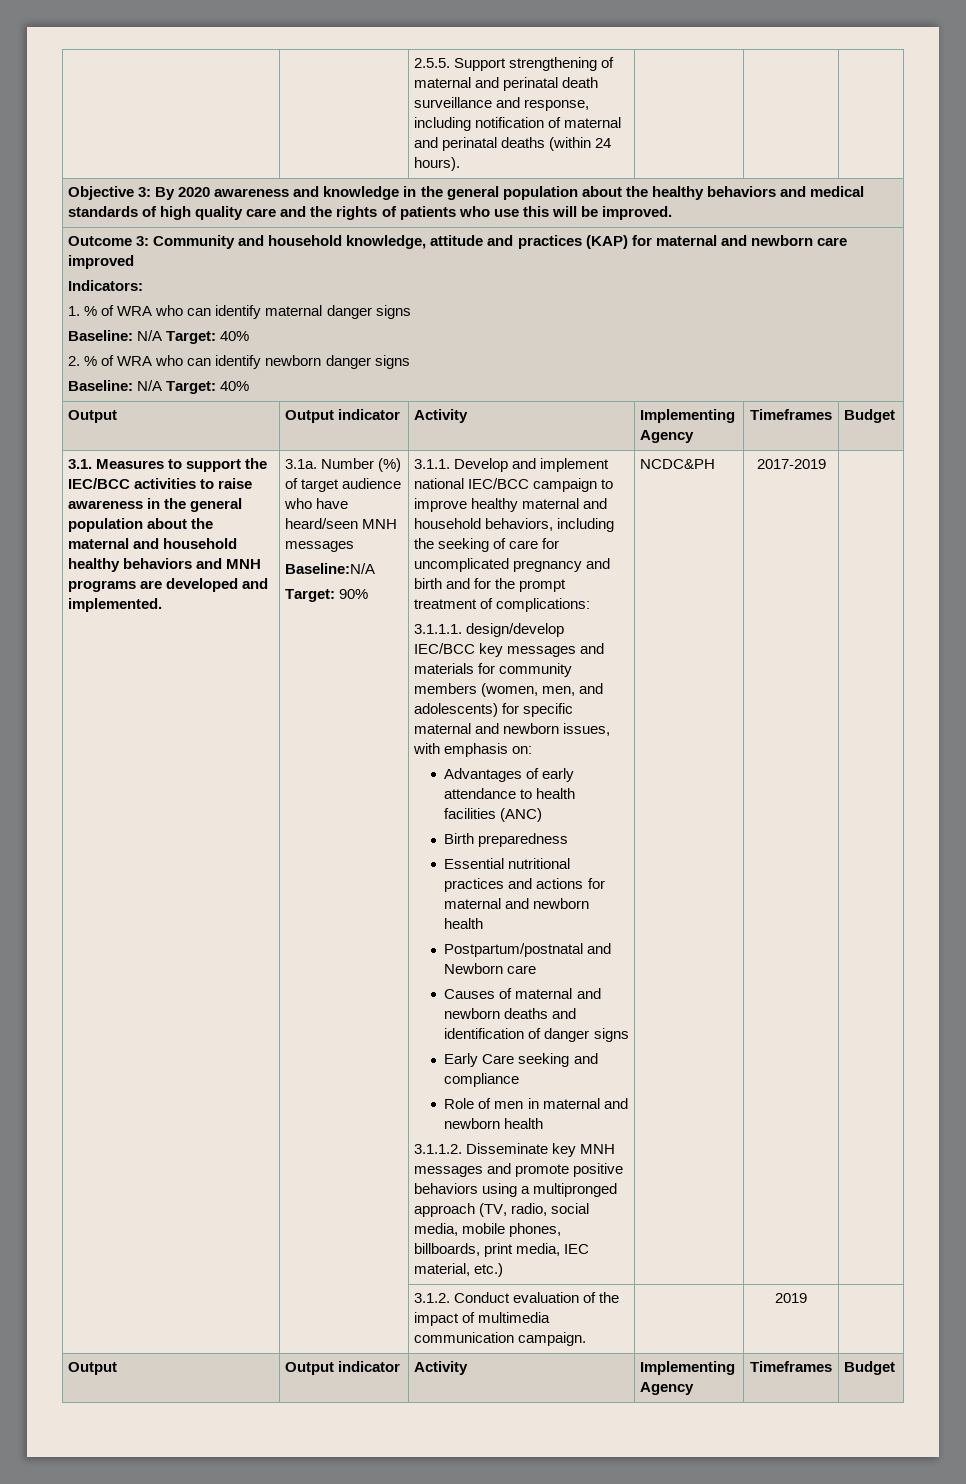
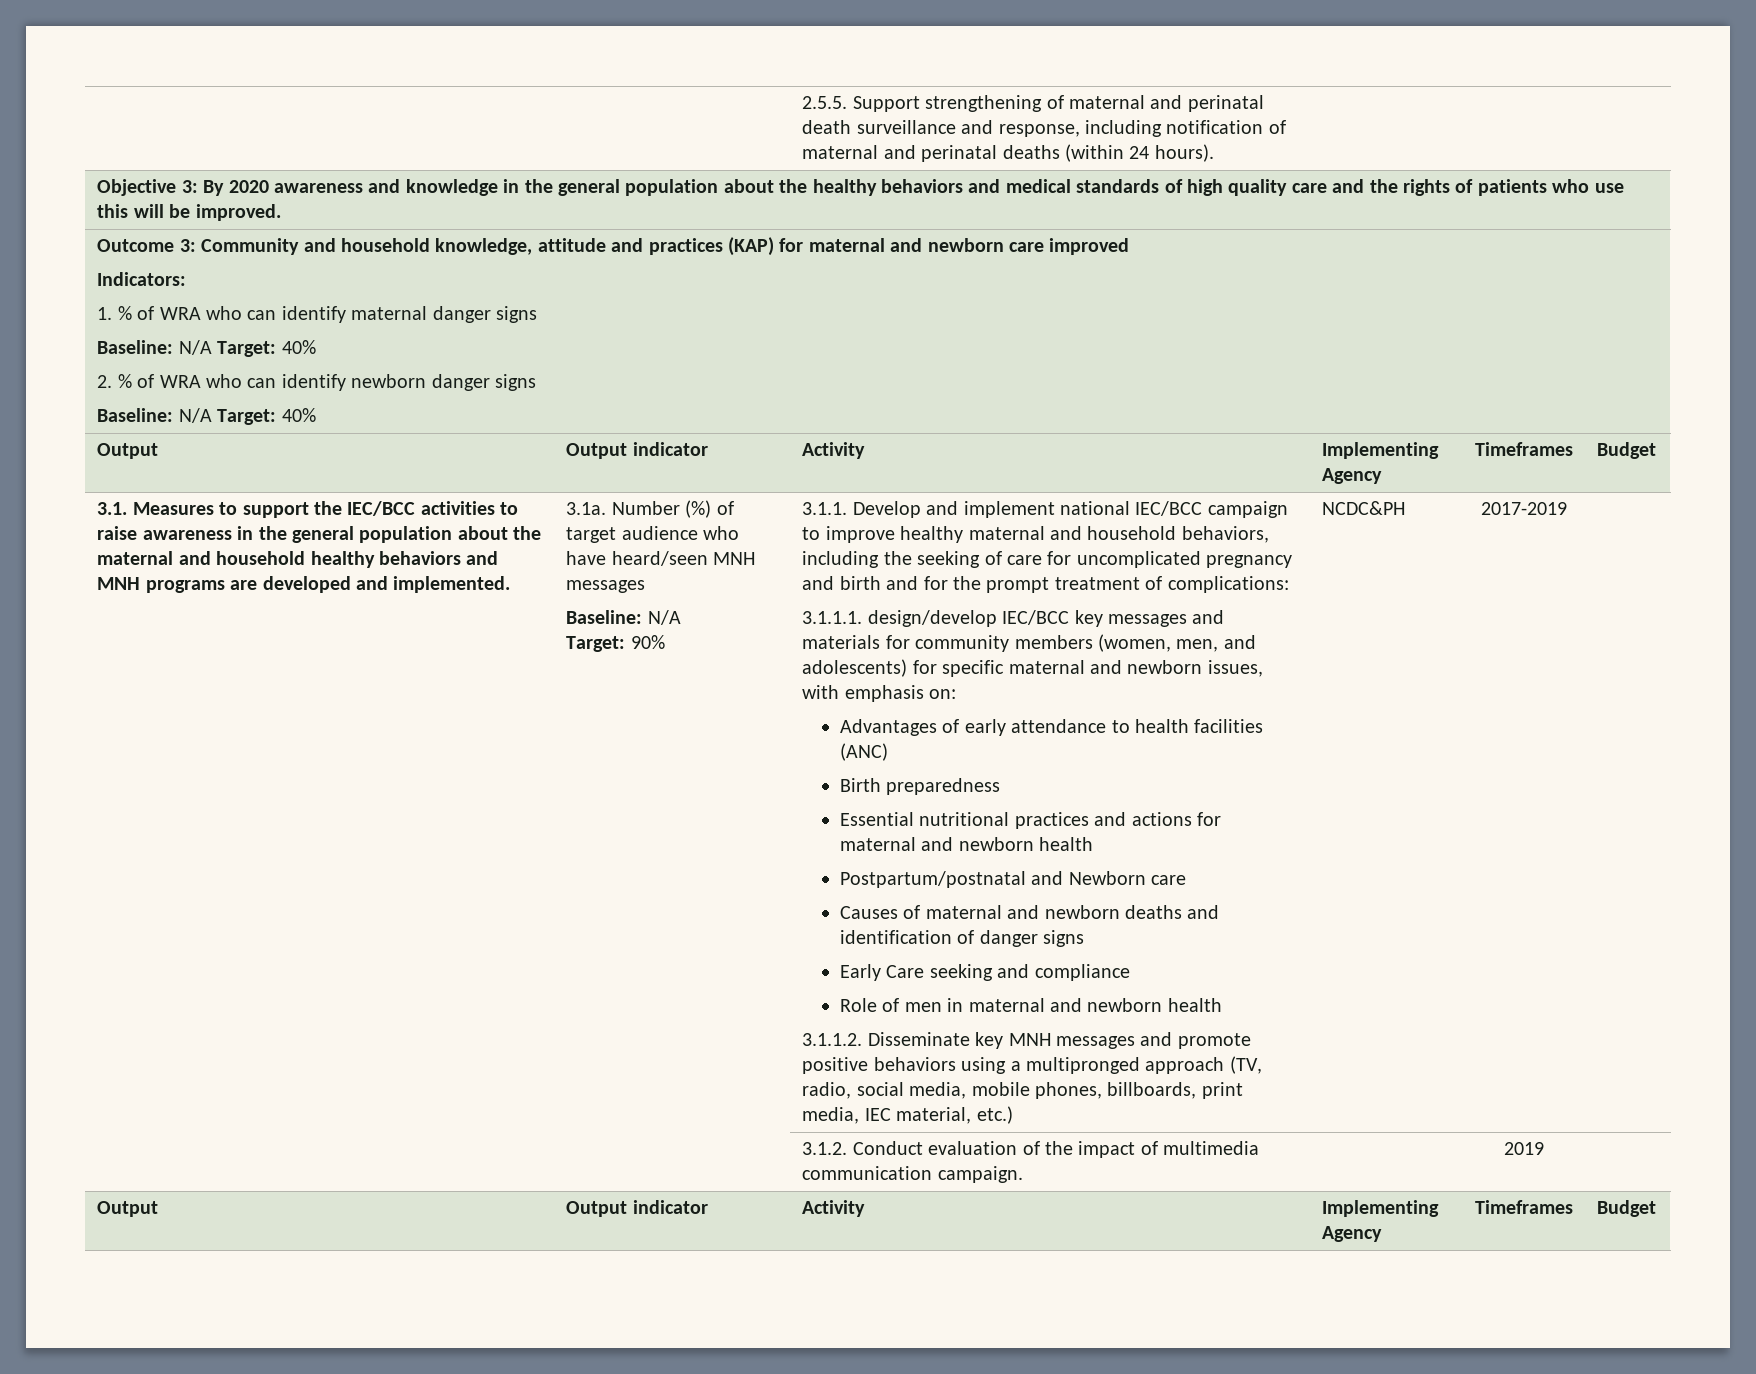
[285,563,376,574] Baseline:N/A -> [566,610,681,625] Baseline: N/A

